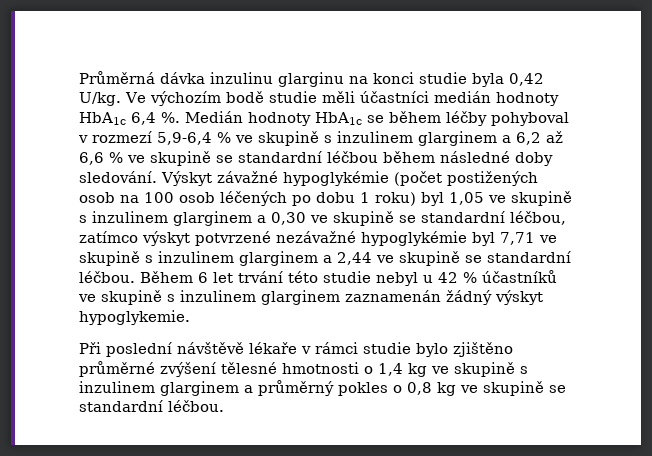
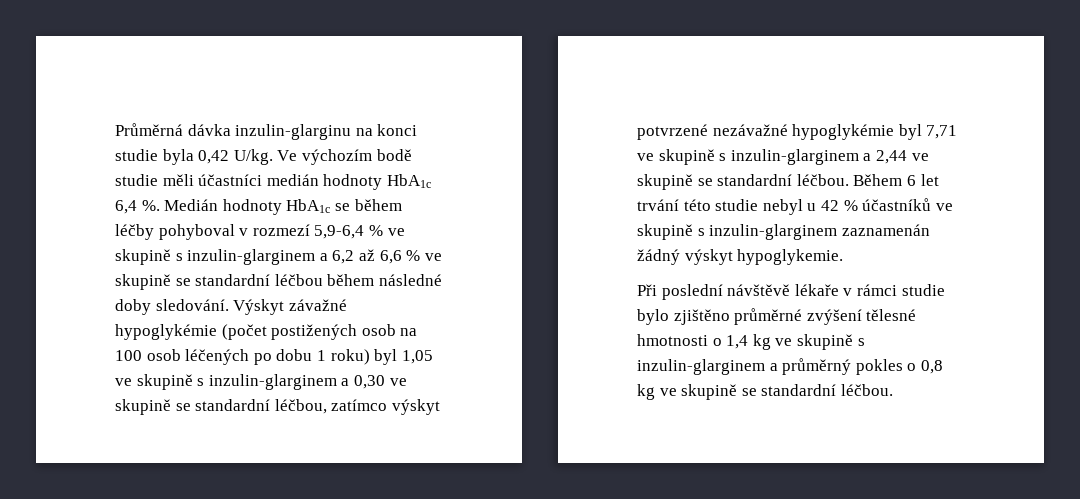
[210,72,344,87] inzulinu glarginu -> [235,124,352,140] inzulin-glarginu
[337,131,497,146] inzulinem glarginem -> [187,249,316,265] inzulin-glarginem
[92,211,252,226] inzulinem glarginem -> [208,374,337,390] inzulin-glarginem
[158,251,318,266] inzulinem glarginem -> [730,149,859,165] inzulin-glarginem
[180,290,340,305] inzulinem glarginem -> [709,224,838,240] inzulin-glarginem
[79,381,239,396] inzulinem glarginem -> [637,359,765,375] inzulin-glarginem

